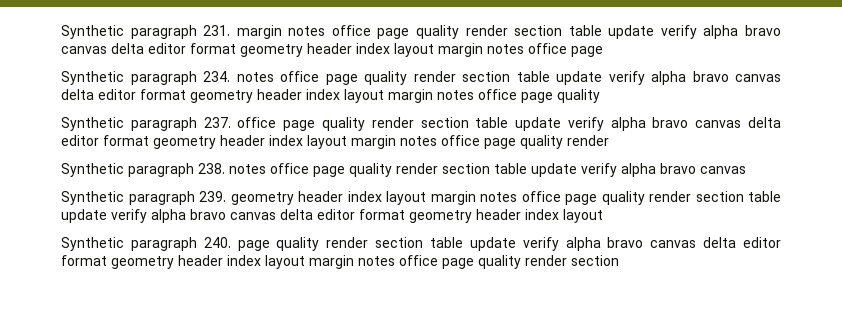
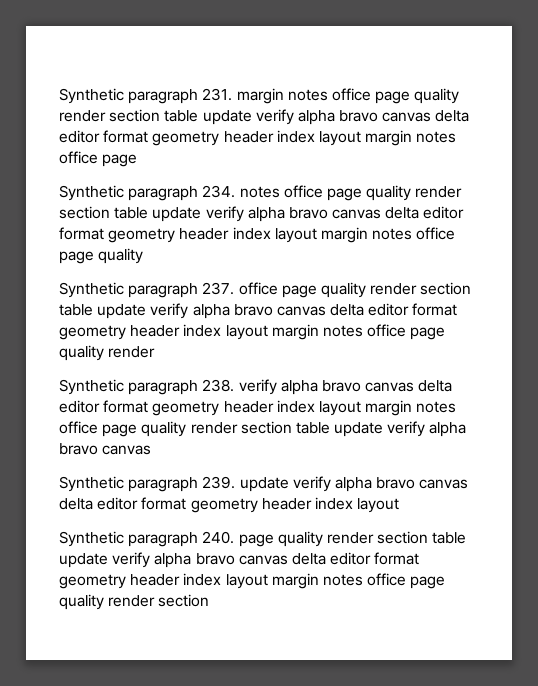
(225, 168) none -> [238,379,453,395] [59,400,413,416] verify alpha bravo canvas delta editor format geometry header index layout margin
[230,191,781,205] geometry header index layout margin notes office page quality render section table -> (236, 482) none

